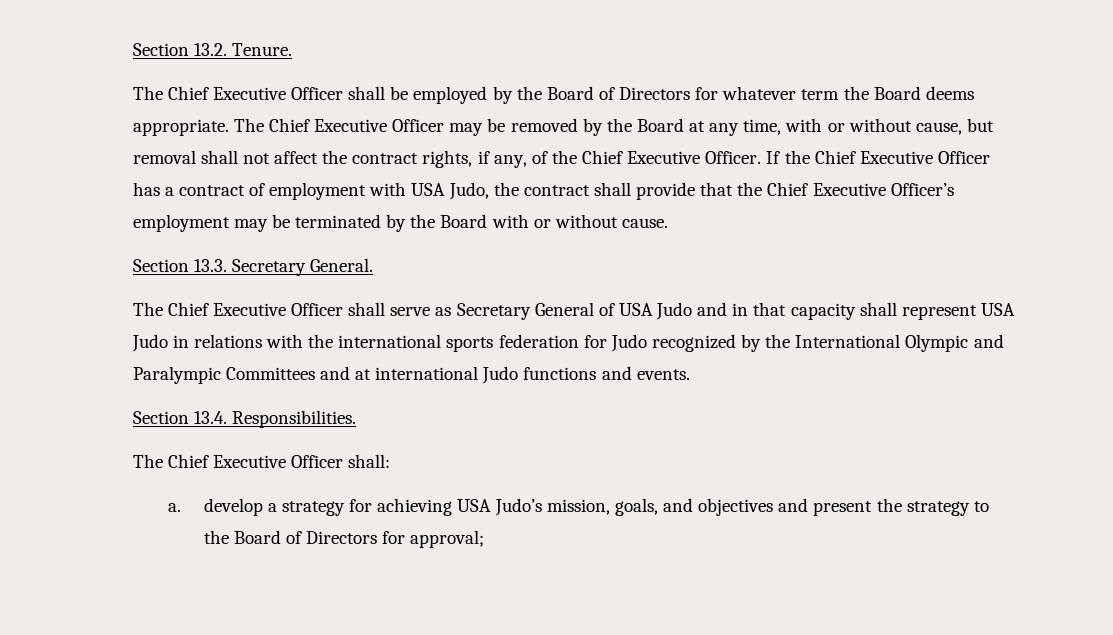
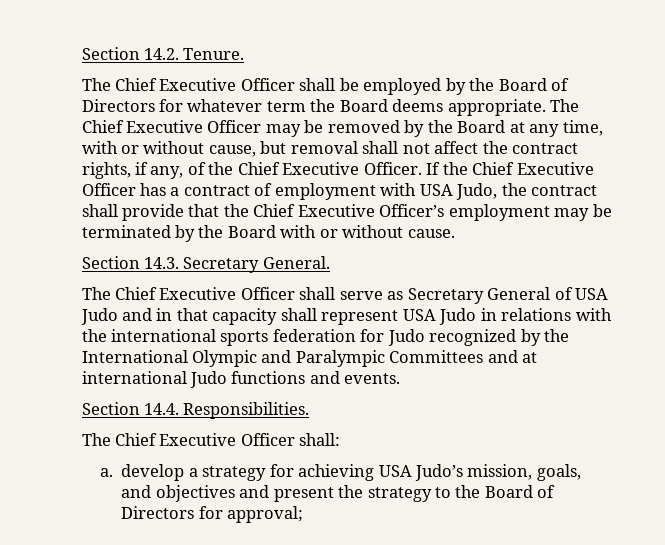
[132,43,227,56] Section 13.2. -> [81,47,179,60] Section 14.2.
[193,259,227,272] 13.3. -> [143,257,179,269] 14.3.
[193,411,227,424] 13.4. -> [143,403,179,415] 14.4.

